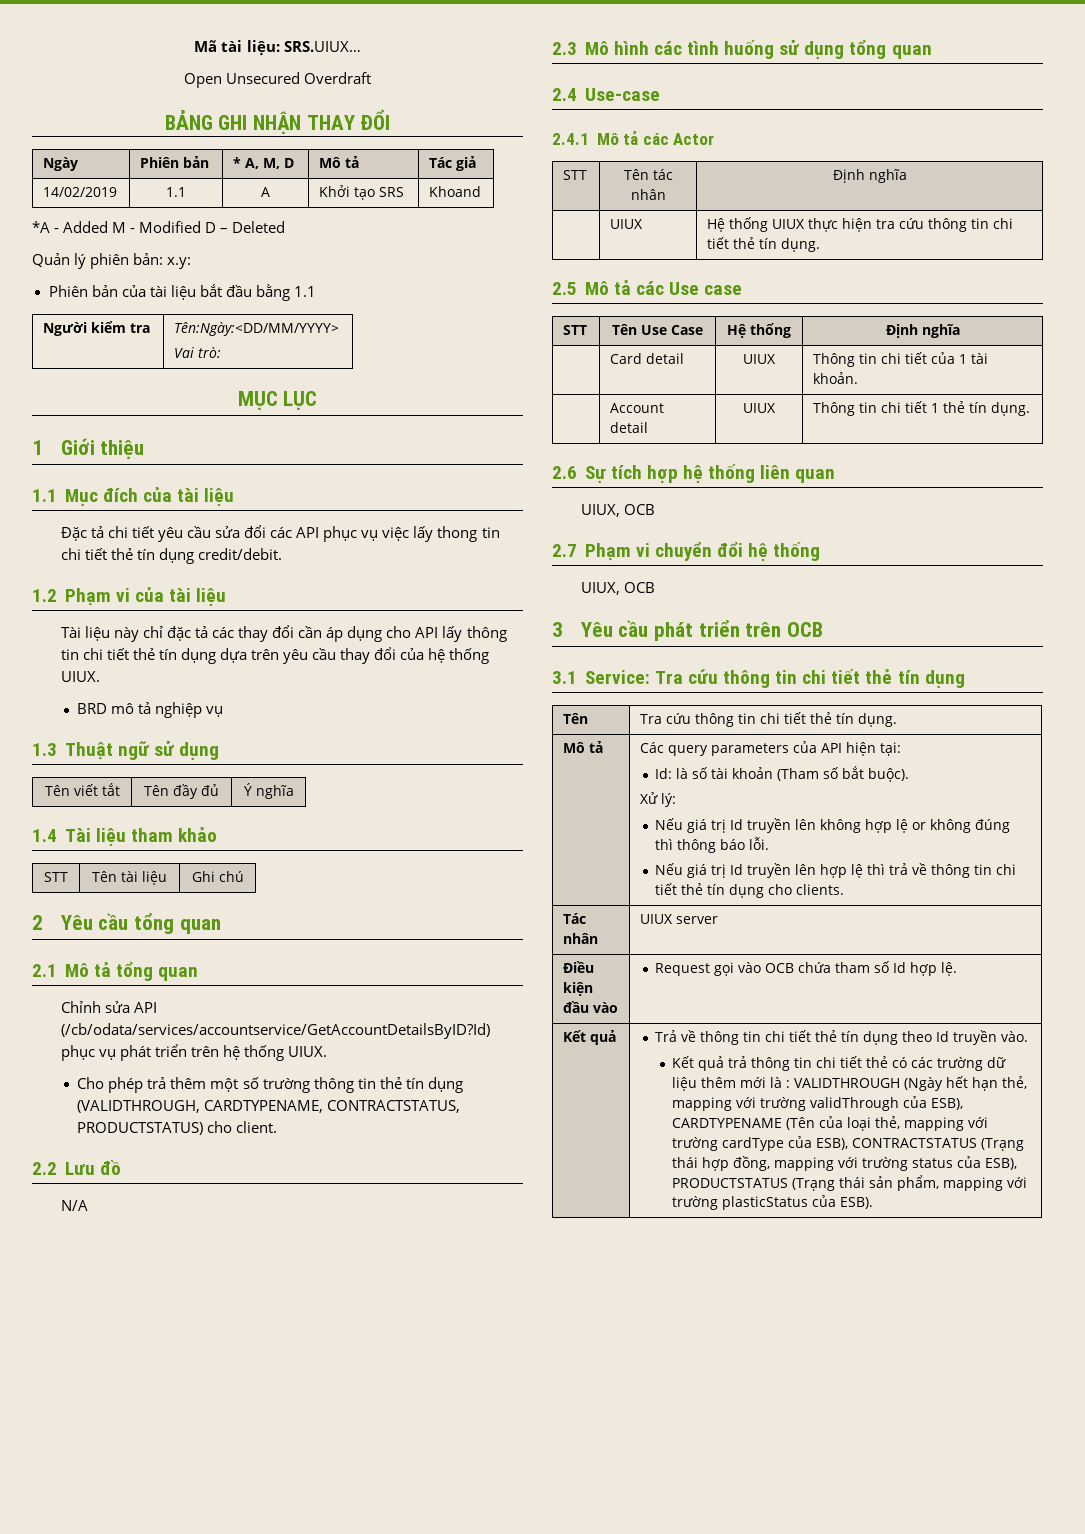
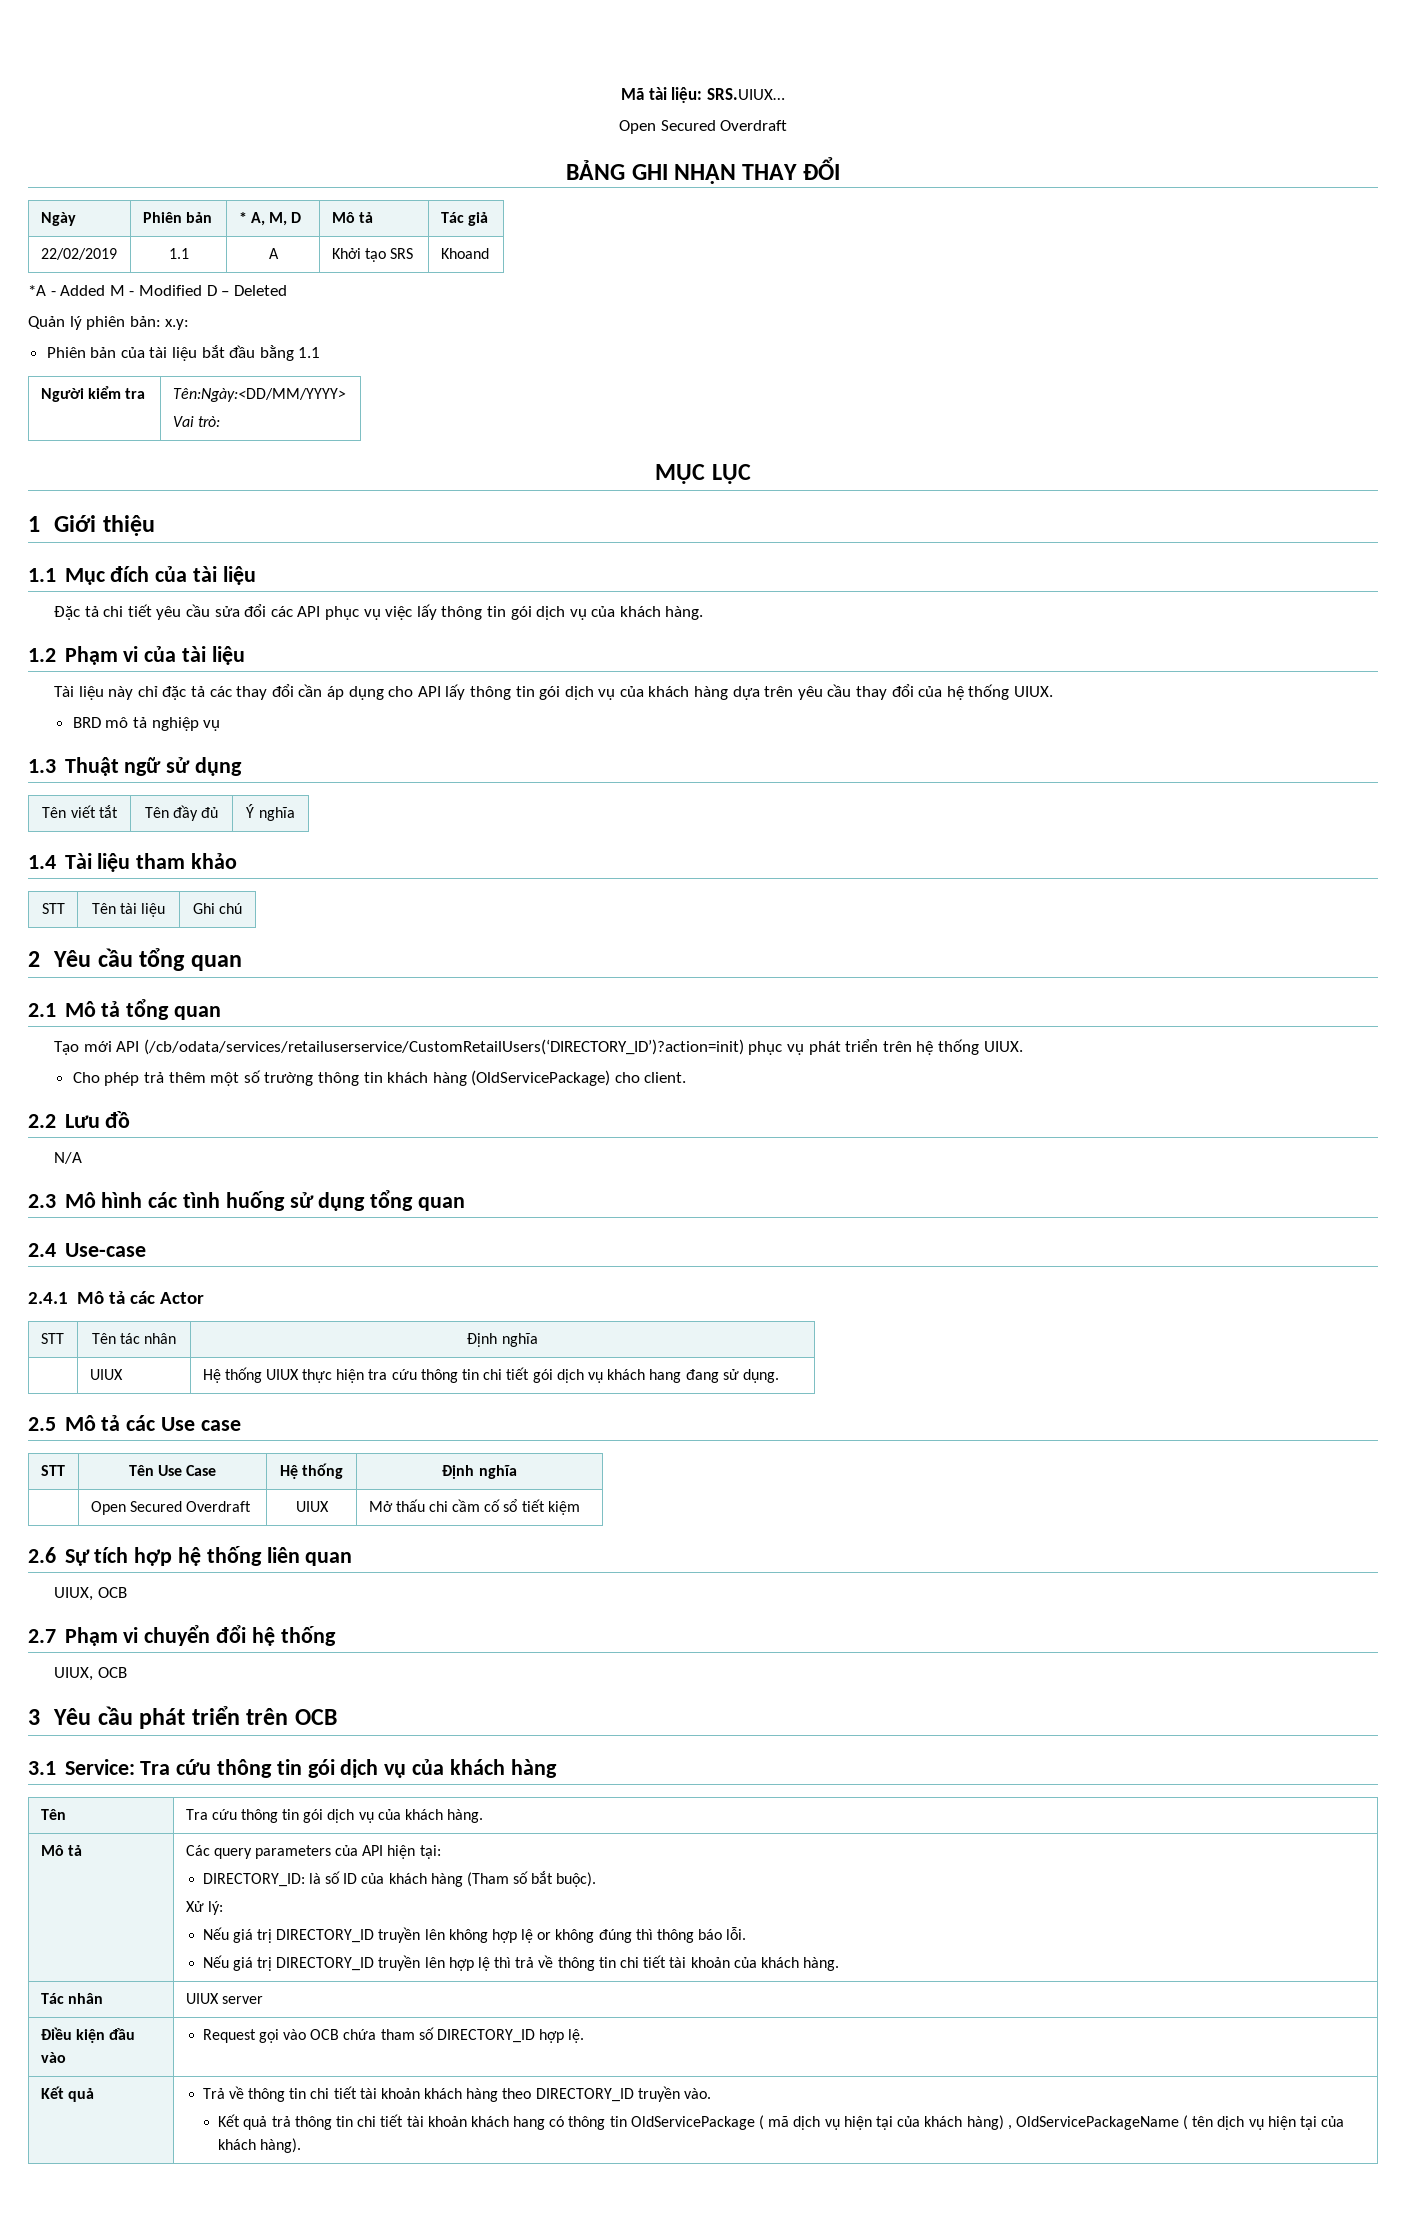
[226,72,300,84] Unsecured -> [660,120,716,131] Secured
[43,187,118,197] 14/02/2019 -> [40,248,117,260] 22/02/2019
[437,526,500,542] [60,548,283,564] thong tin chi tiết thẻ tín dụng credit/debit. -> [441,606,704,620] thông tin gói dịch vụ của khách hàng.
[82,648,217,664] chi tiết thẻ tín dụng -> [539,686,729,700] gói dịch vụ của khách hàng
[60,1001,157,1013] [60,1023,490,1039] Chỉnh sửa API (/cb/odata/services/accountservice/GetAccountDetailsByID?Id) -> [54,1039,744,1055] Tạo mới API (/cb/odata/services/retailuserservice/CustomRetailUsers(‘DIRECTORY_ID’)?action=init)
[379,1077,463,1093] [77,1100,461,1113] [77,1122,204,1135] thẻ tín dụng (VALIDTHROUGH, CARDTYPENAME, CONTRACTSTATUS, PRODUCTSTATUS) -> [387,1070,611,1086] khách hàng (OldServicePackage)
[733,237,778,249] thẻ tín -> [532,1369,739,1383] gói dịch vụ khách hang đang sử
[610,353,685,364] [743,354,776,364] [813,352,989,367] [813,372,859,384] [610,403,665,413] [610,422,649,433] [743,403,776,413] [813,401,1031,416] Card detail | UIUX | Thông tin chi tiết của 1 tài khoản. // | Account detail | UIUX | Thông tin chi tiết 1 thẻ tín dụng. -> [90,1501,251,1515] [295,1501,329,1512] [368,1499,580,1515] Open Secured Overdraft | UIUX | Mở thấu chi cầm cố sổ tiết kiệm
[802,669,965,688] chi tiết thẻ tín dụng -> [307,1759,557,1778] gói dịch vụ của khách hàng
[760,712,898,727] chi tiết thẻ tín dụng. -> [303,1809,484,1823] gói dịch vụ của khách hàng.
[655,768,673,779] Id: -> [202,1873,305,1887] DIRECTORY_ID:
[711,767,774,779] tài khoản -> [343,1873,463,1887] ID của khách hàng
[730,819,744,830] Id -> [276,1929,375,1943] DIRECTORY_ID
[730,864,744,875] Id -> [276,1957,375,1971] DIRECTORY_ID
[681,883,845,898] thẻ tín dụng cho clients. -> [669,1957,840,1971] tài khoản của khách hàng.
[893,962,907,973] Id -> [436,2029,535,2043] DIRECTORY_ID
[815,1030,950,1045] thẻ tín dụng theo Id -> [359,2088,634,2102] tài khoản khách hàng theo DIRECTORY_ID
[866,1056,1007,1071] [672,1076,1028,1091] [672,1096,964,1111] [672,1116,989,1131] [672,1136,1025,1151] [672,1156,1018,1171] [672,1175,1028,1191] [672,1195,874,1210] thẻ có các trường dữ liệu thêm mới là : VALIDTHROUGH (Ngày hết hạn thẻ, mapping với trường validThrough của ESB), CARDTYPENAME (Tên của loại thẻ, mapping với trường cardType của ESB), CONTRACTSTATUS (Trạng thái hợp đồng, mapping với trường status của ESB), PRODUCTSTATUS (Trạng thái sản phẩm, mapping với trường plasticStatus của ESB). -> [406,2115,1345,2130] [218,2138,302,2153] tài khoản khách hang có thông tin OldServicePackage ( mã dịch vụ hiện tại của khách hàng) , OldServicePackageName ( tên dịch vụ hiện tại của khách hàng).

